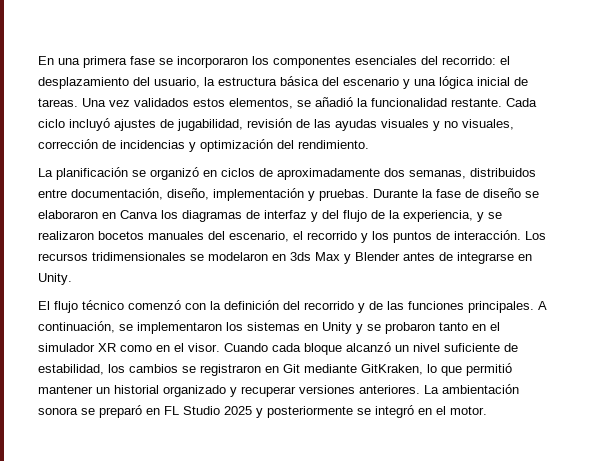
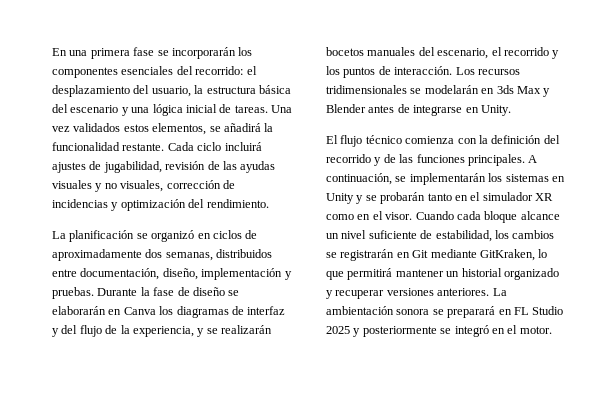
[177,56,248,68] incorporaron -> [171,47,236,59] incorporarán
[315,97,353,107] añadió -> [223,123,261,132] añadirá
[69,118,110,131] incluyó -> [224,142,262,151] incluirá
[38,210,98,219] elaboraron -> [52,306,106,315] elaborarán
[38,231,94,240] realizaron -> [221,325,272,334] realizarán
[208,252,268,261] modelaron -> [424,85,479,94] modelarán
[128,300,181,310] comenzó -> [405,136,455,144] comienza
[137,322,222,334] implementaron -> [409,173,486,185] implementarán
[385,322,435,334] probaron -> [380,192,426,204] probarán
[346,342,391,352] alcanzó -> [520,211,560,220] alcance
[200,364,261,376] registraron -> [340,249,395,261] registrarán
[466,363,512,376] permitió -> [347,268,393,280] permitirá
[99,405,142,418] preparó -> [447,306,496,318] preparará

